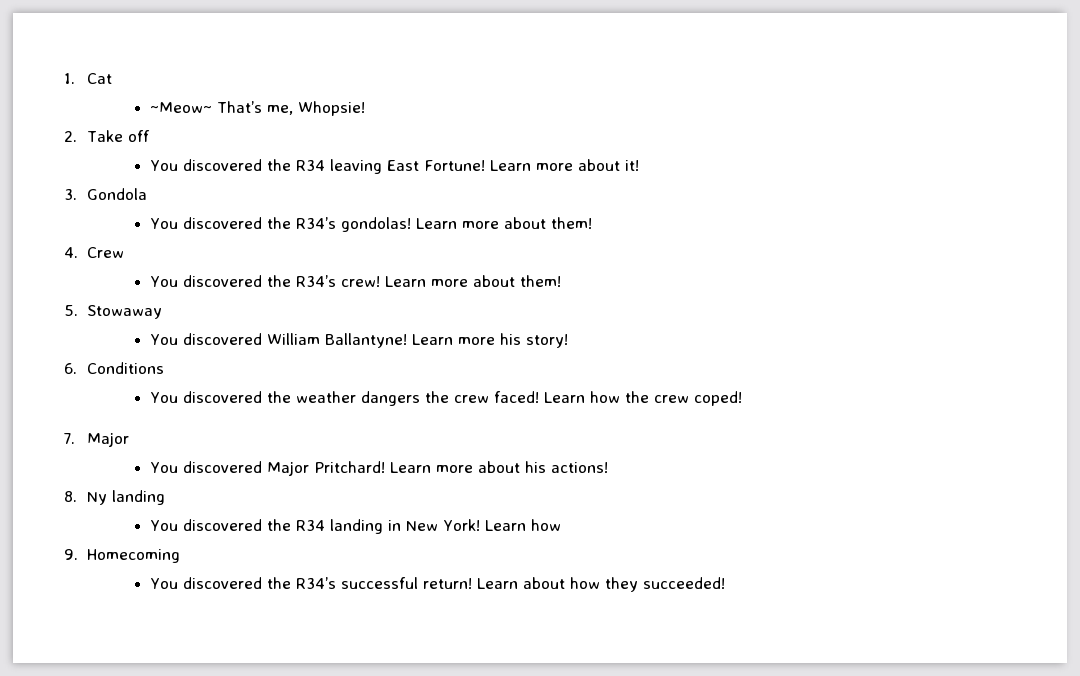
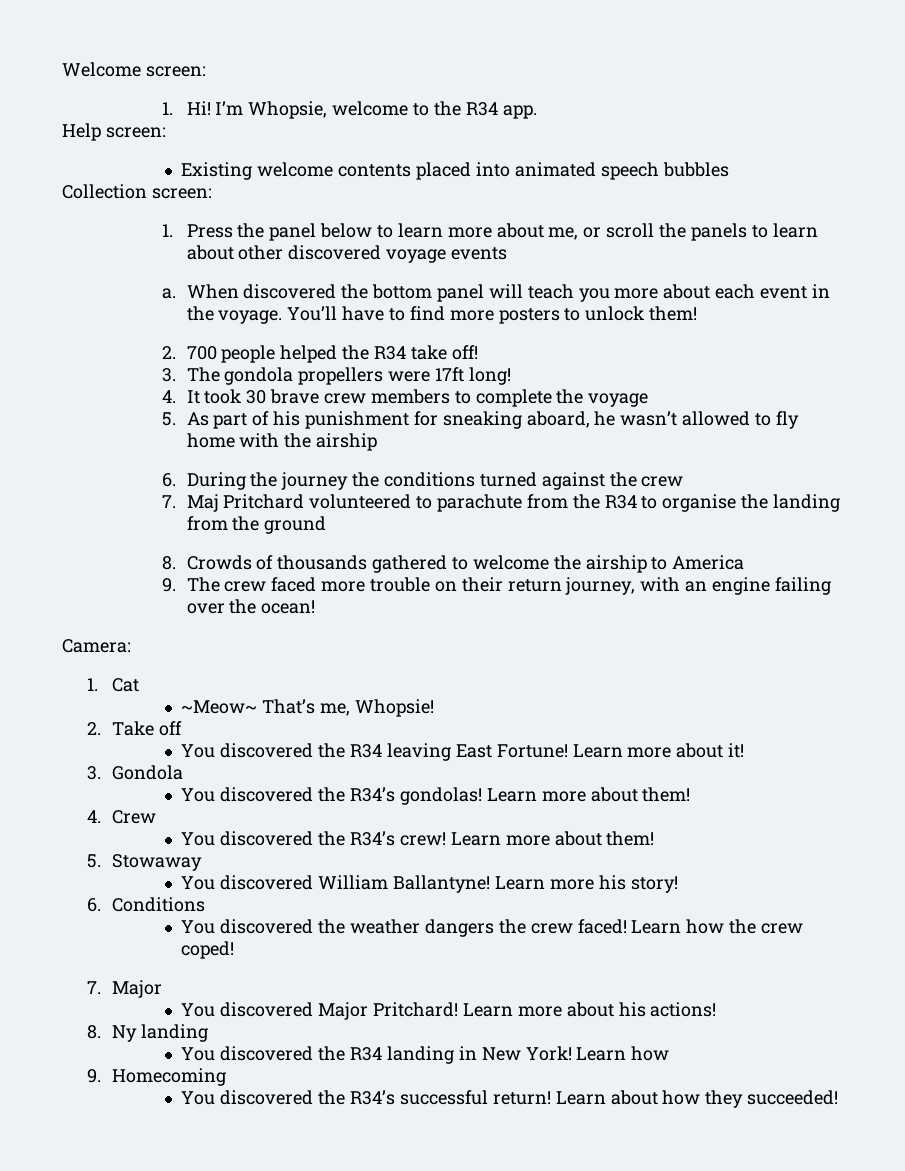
(64, 78) none -> [62,62,206,77] [161,101,537,119] [62,123,166,141] [181,162,729,180] [62,184,212,199] [161,223,818,241] [186,245,508,263] [161,284,830,302] [186,306,698,324] [161,345,478,363] [161,367,511,385] [161,389,649,407] [161,411,799,429] [186,433,378,451] [161,472,684,490] [161,494,841,512] [186,516,327,534] [161,555,745,573] [161,577,831,595] [186,599,316,614] [62,639,131,653] Welcome screen: // 1. Hi! I’m Whopsie, welcome to the R34 app. // Help screen: // Existing welcome contents placed into animated speech bubbles // Collection screen: // 1. Press the panel below to learn more about me, or scroll the panels to learn about other discovered voyage events // a. When discovered the bottom panel will teach you more about each event in the voyage. You’ll have to find more posters to unlock them! // 2. 700 people helped the R34 take off! // 3. The gondola propellers were 17ft long! // 4. It took 30 brave crew members to complete the voyage // 5. As part of his punishment for sneaking aboard, he wasn’t allowed to fly home with the airship // 6. During the journey the conditions turned against the crew // 7. Maj Pritchard volunteered to parachute from the R34 to organise the landing from the ground // 8. Crowds of thousands gathered to welcome the airship to America // 9. The crew faced more trouble on their return journey, with an engine failing over the ocean! // Camera: //

